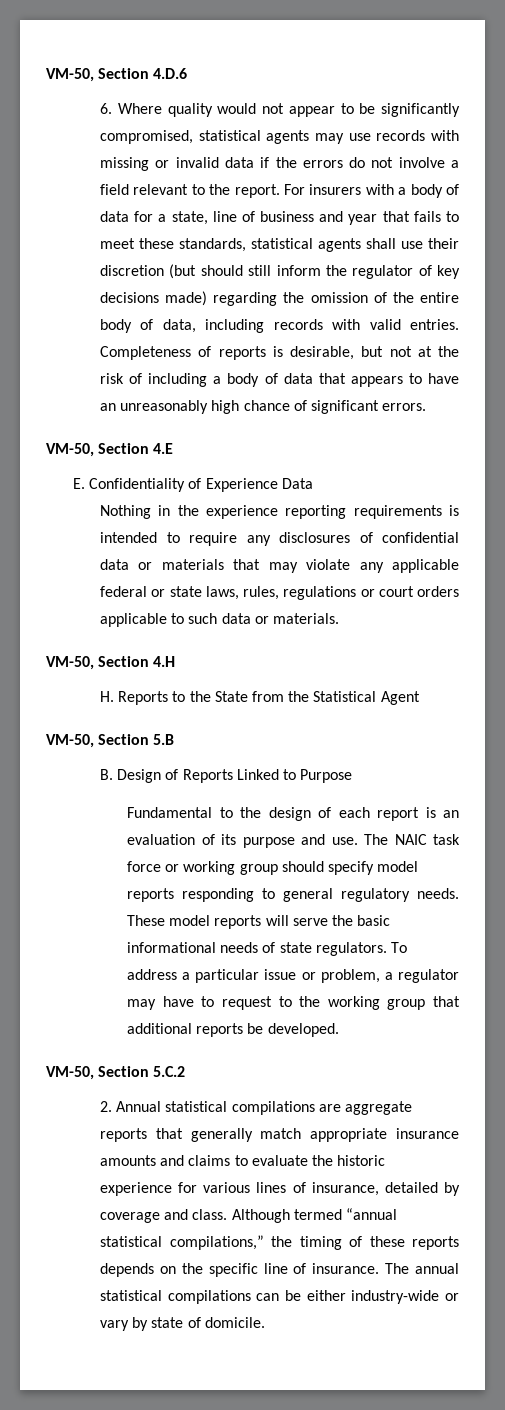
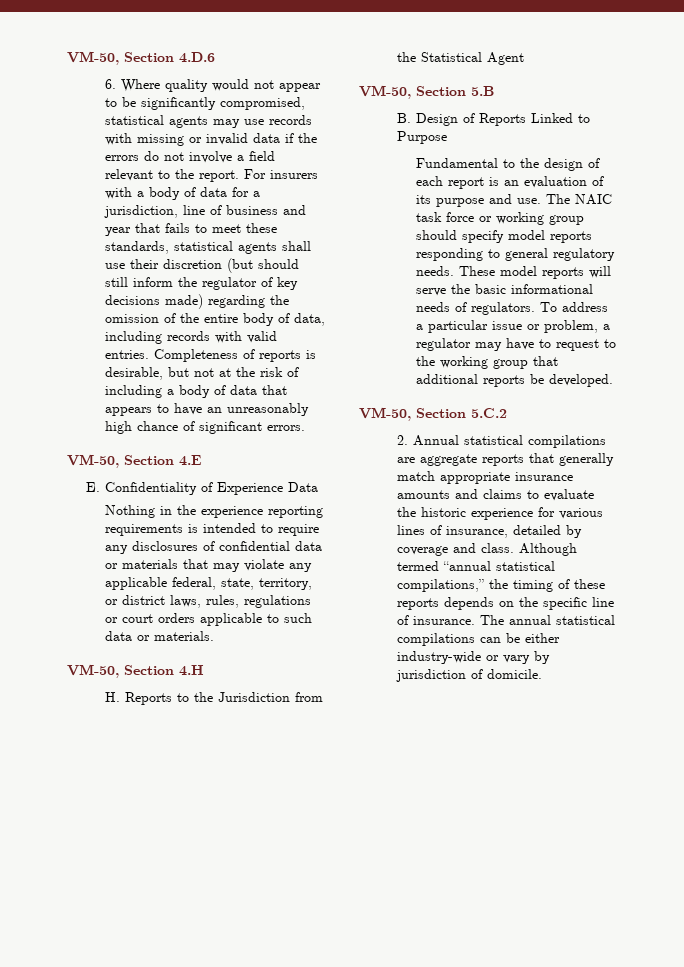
[171,211,208,225] state, -> [103,205,178,218] jurisdiction,
[100,586,202,597] federal or state -> [171,577,312,590] [104,595,165,605] federal, state, territory, or district
[214,691,248,702] State -> [217,692,290,702] Jurisdiction
[279,942,312,953] state -> (467, 307) none
[151,1317,184,1328] state -> [395,669,466,682] jurisdiction

